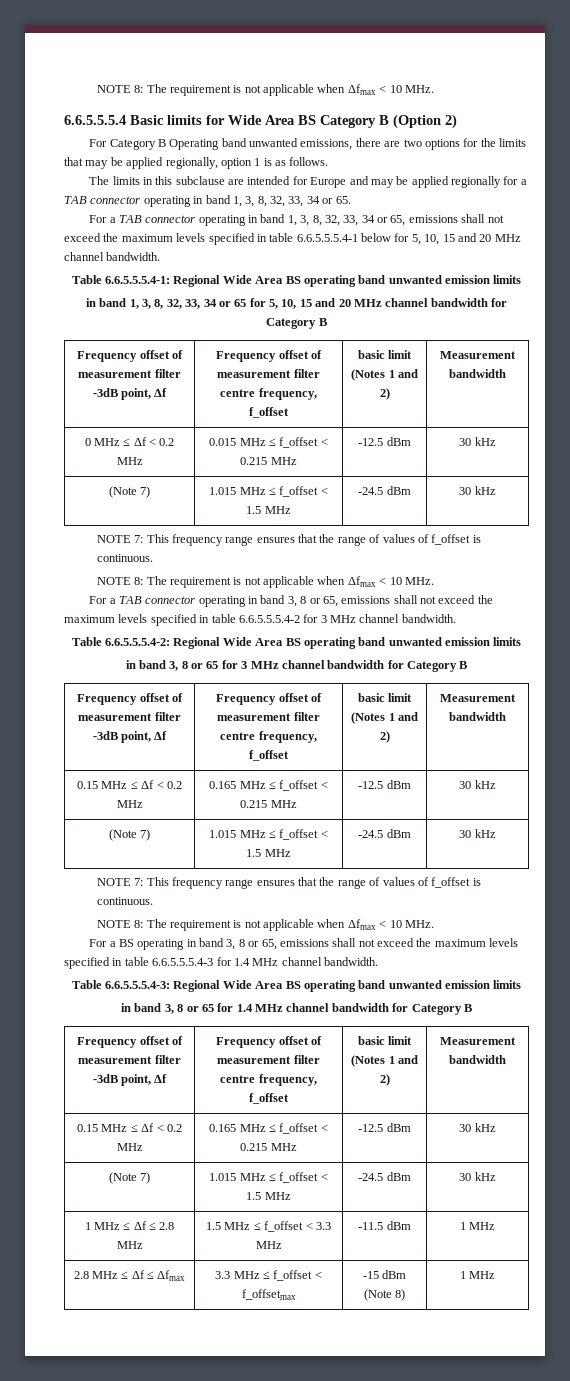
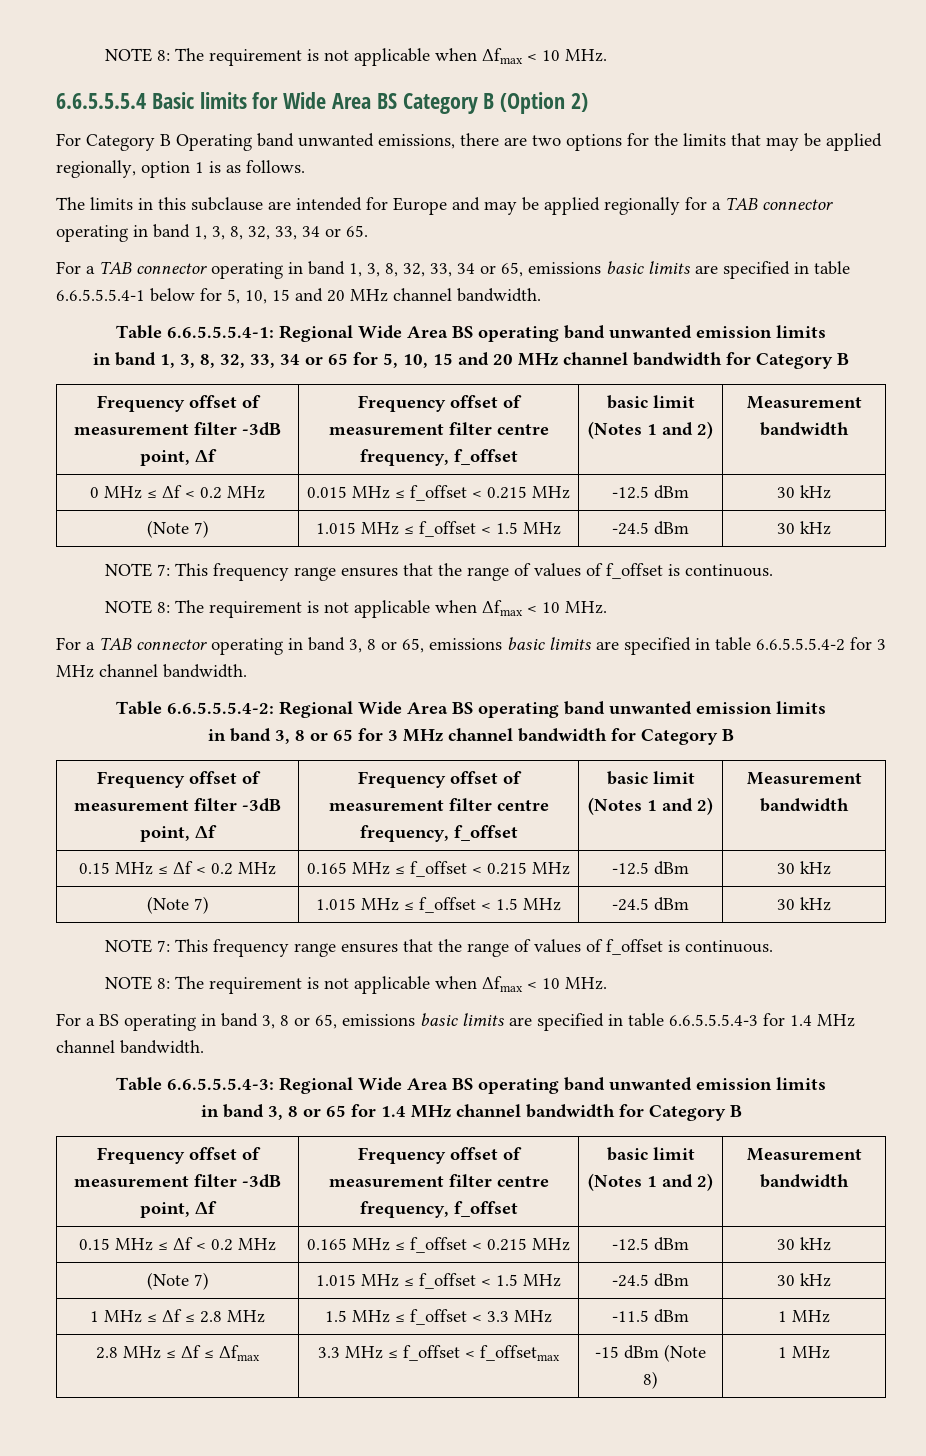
[461,214,504,223] [64,233,206,242] shall not exceed the maximum levels -> [606,261,718,274] basic limits are
[393,595,493,604] [64,614,148,623] shall not exceed the maximum levels -> [507,637,619,650] basic limits are
[332,938,519,947] shall not exceed the maximum levels -> [420,1013,532,1026] basic limits are

